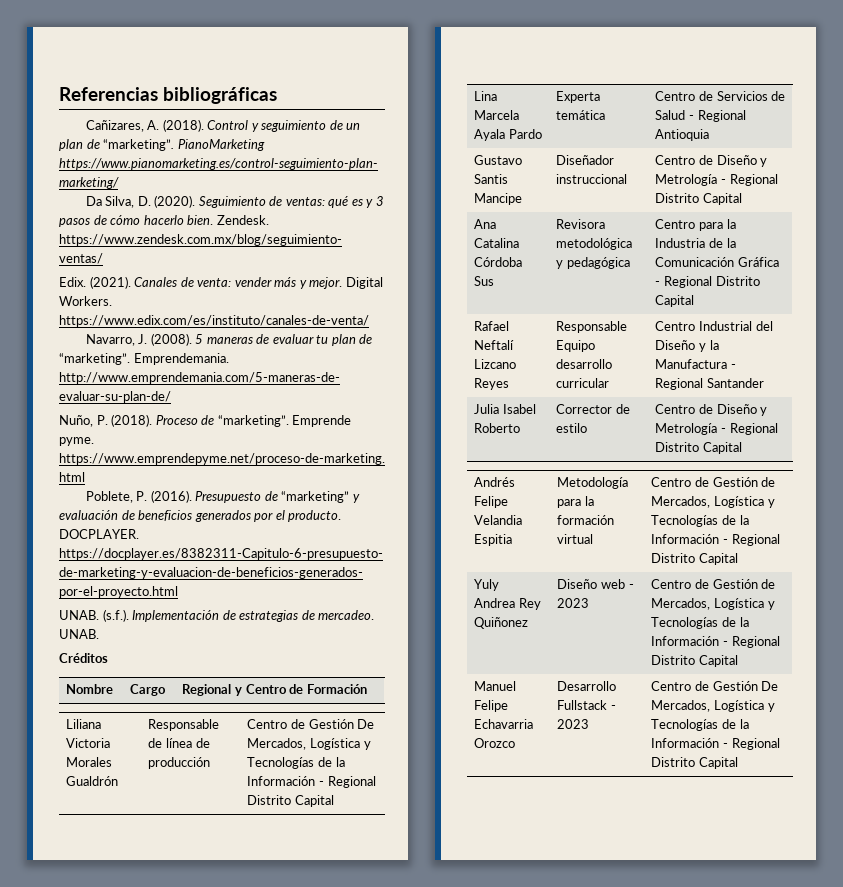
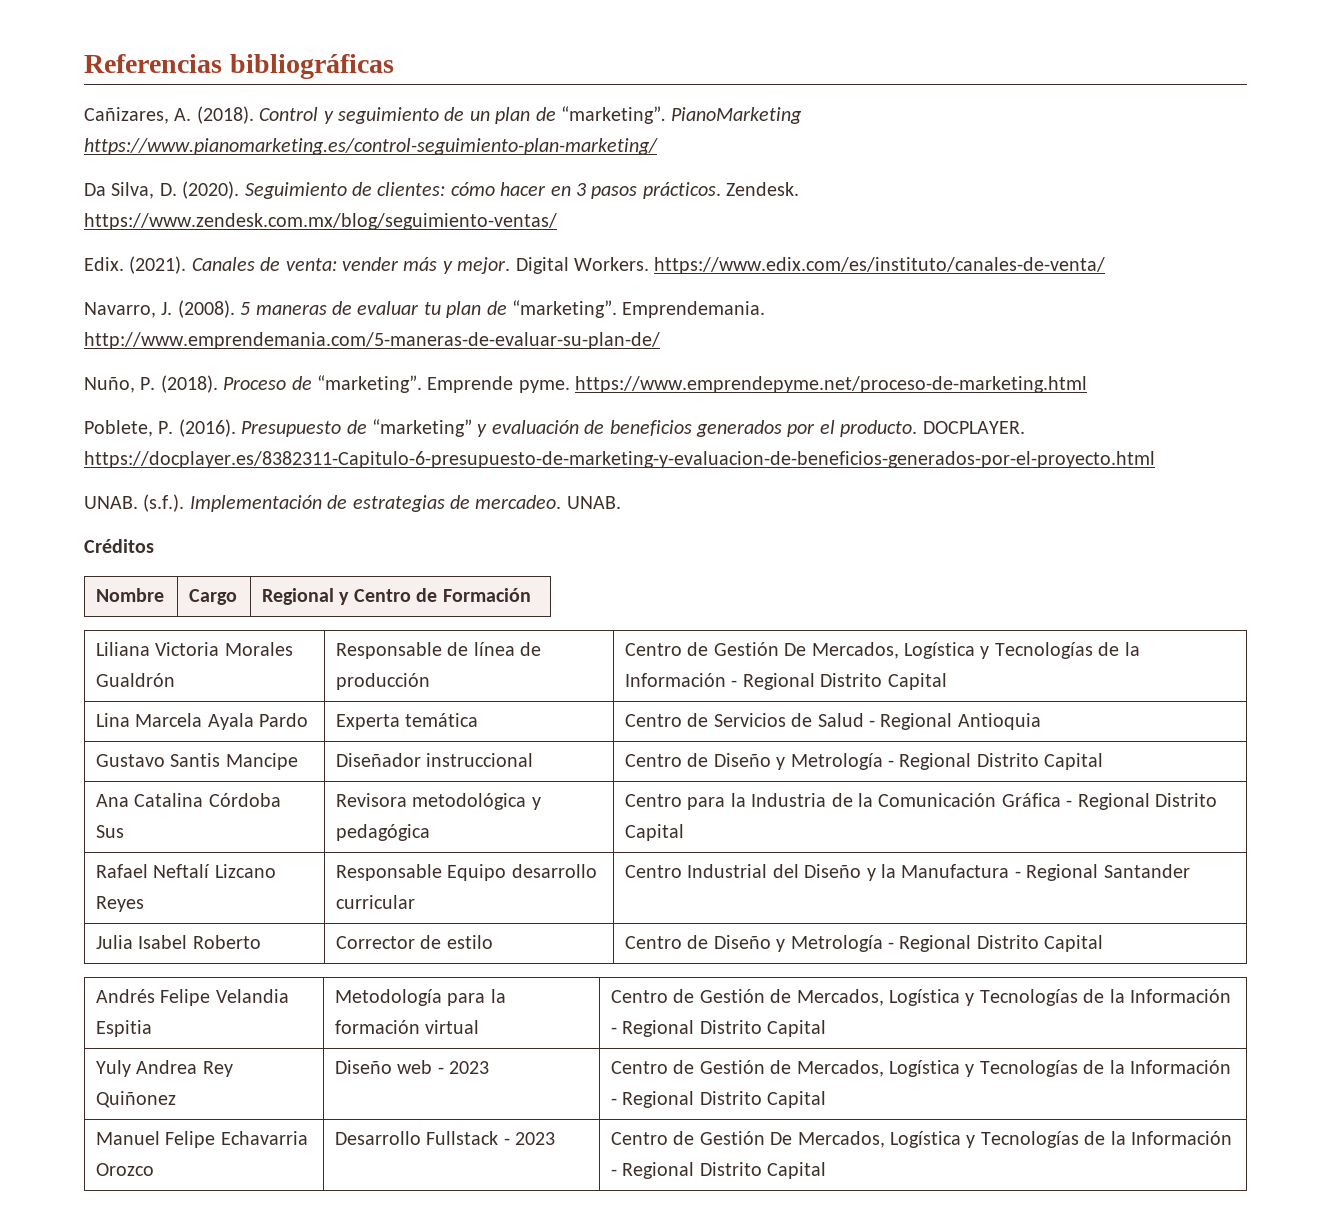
[285,196,384,208] [59,215,214,227] ventas: qué es y 3 pasos de cómo hacerlo bien. -> [377,182,721,199] clientes: cómo hacer en 3 pasos prácticos.

